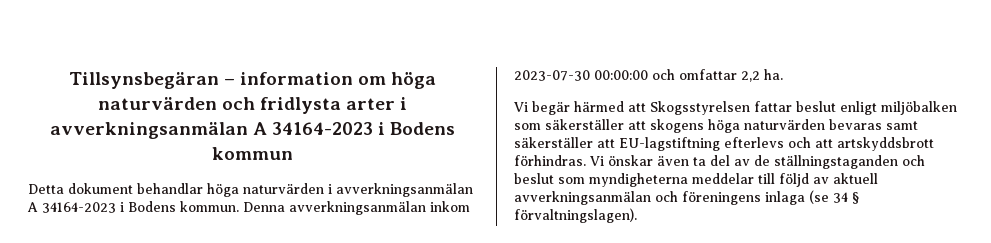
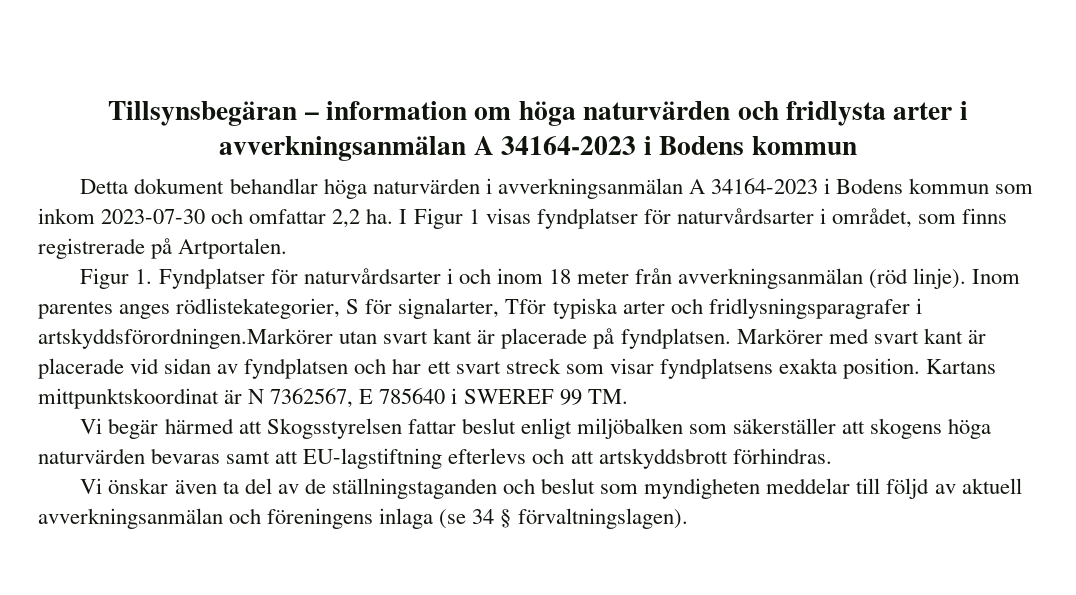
[180,201,426,215] kommun. Denna avverkningsanmälan -> [909,178,1034,194] kommun som
[594,70,648,80] 00:00:00 -> (206, 216) none
(783, 74) none -> [399,208,1008,229] [38,238,288,259] [80,268,1021,289] [38,298,922,319] [38,328,986,349] [38,358,997,379] [38,388,628,409] I Figur 1 visas fyndplatser för naturvårdsarter i området, som finns registrerade på Artportalen. // Figur 1. Fyndplatser för naturvårdsarter i och inom 18 meter från avverkningsanmälan (röd linje). Inom parentes anges rödlistekategorier, S för signalarter, Tför typiska arter och fridlysningsparagrafer i artskyddsförordningen.Markörer utan svart kant är placerade på fyndplatsen. Markörer med svart kant är placerade vid sidan av fyndplatsen och har ett svart streck som visar fyndplatsens exakta position. Kartans mittpunktskoordinat är N 7362567, E 785640 i SWEREF 99 TM.
[514,137,593,148] säkerställer -> (271, 457) none
(586, 160) none -> (832, 456) //
[589,173,688,187] myndigheterna -> [644,478,761,499] myndigheten

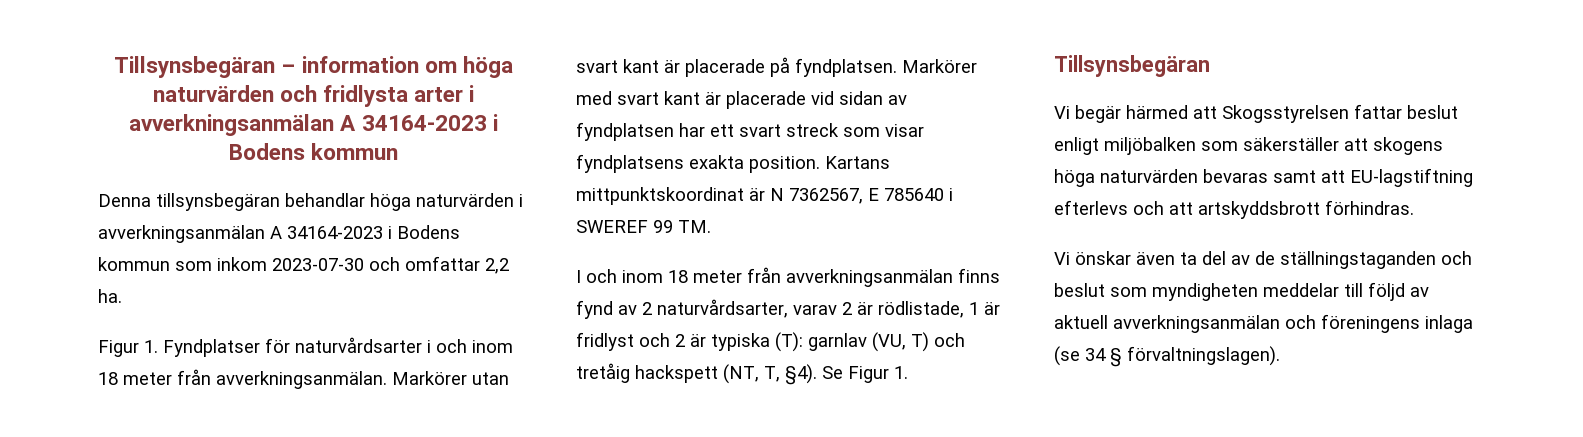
[80,178,225,194] Detta dokument -> [98,193,280,211] Denna tillsynsbegäran
[399,208,1008,229] [38,238,288,259] I Figur 1 visas fyndplatser för naturvårdsarter i området, som finns registrerade på Artportalen. -> (122, 296) none
[678,268,1021,289] [38,298,922,319] [38,328,333,349] avverkningsanmälan (röd linje). Inom parentes anges rödlistekategorier, S för signalarter, Tför typiska arter och fridlysningsparagrafer i artskyddsförordningen.Markörer -> [216,371,467,389] avverkningsanmälan. Markörer
[354,358,387,374] och -> (674, 131) none
(628, 396) none -> [576,267,1000,287] [576,299,1000,319] [576,332,965,352] [576,363,908,385] [1054,55,1210,77] // I och inom 18 meter från avverkningsanmälan finns fynd av 2 naturvårdsarter, varav 2 är rödlistade, 1 är fridlyst och 2 är typiska (T): garnlav (VU, T) och tretåig hackspett (NT, T, §4). Se Figur 1. // Tillsynsbegäran

